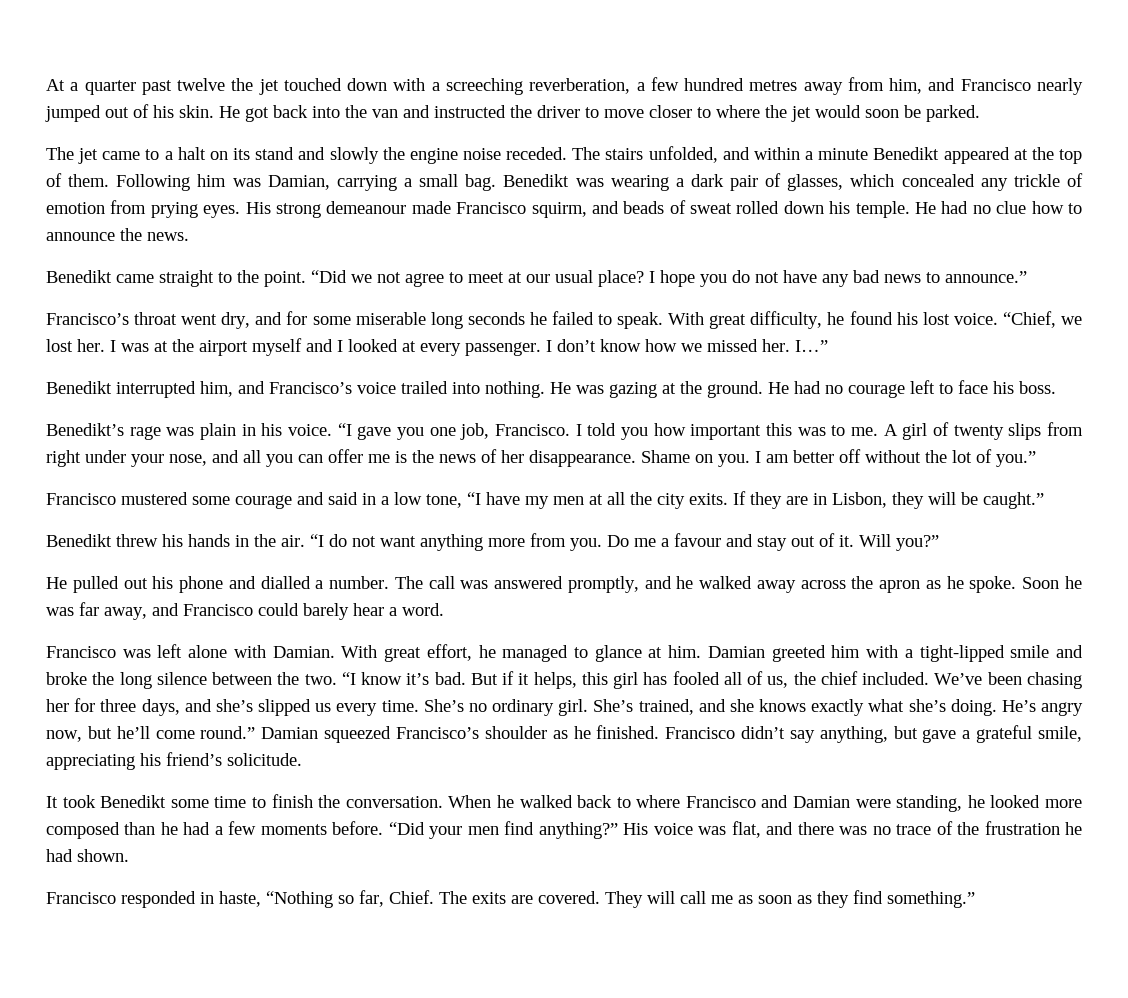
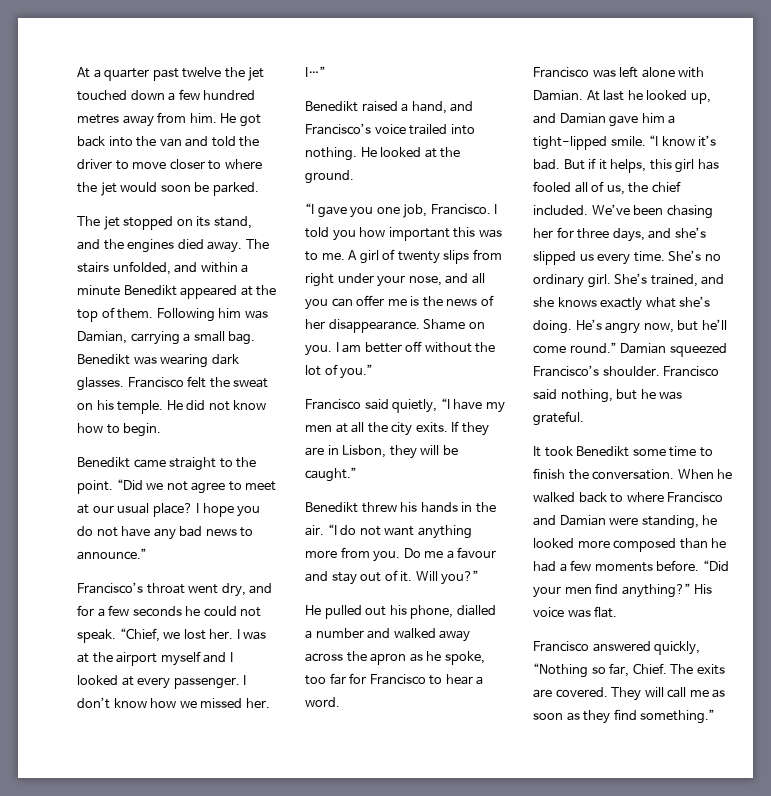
[393,78,631,95] with a screeching reverberation, -> (165, 95) none
[889,78,1083,95] [45,104,214,122] him, and Francisco nearly jumped out of his skin. -> [189,113,217,123] him.
[434,105,506,118] instructed -> [211,136,236,147] told
[102,147,568,164] came to a halt on its stand and slowly the engine noise receded. -> [123,216,252,230] [77,239,243,253] stopped on its stand, and the engines died away.
[675,173,1083,191] [46,200,1083,218] [46,228,189,241] a dark pair of glasses, which concealed any trickle of emotion from prying eyes. His strong demeanour made Francisco squirm, and beads of sweat rolled down his temple. He had no clue how to announce the news. -> [211,354,239,365] [77,376,269,391] [77,400,267,414] [77,423,162,437] dark glasses. Francisco felt the sweat on his temple. He did not know how to begin.
[312,311,998,329] some miserable long seconds he failed to speak. With great difficulty, he found his lost voice. -> [97,605,262,617] [77,629,116,643] a few seconds he could not speak.
[116,381,233,398] interrupted him, -> [361,101,447,114] raised a hand,
[576,382,657,398] was gazing -> [380,147,422,157] looked
[768,380,1056,398] [46,423,332,440] He had no courage left to face his boss. // Benedikt’s rage was plain in his voice. -> (354, 177) //
[121,492,462,509] mustered some courage and said in a low tone, -> [364,399,438,413] said quietly,
[179,576,694,593] phone and dialled a number. The call was answered promptly, and he -> [410,605,496,619] [305,628,391,639] phone, dialled a number and
[969,576,1082,593] [46,602,349,620] spoke. Soon he was far away, and Francisco could barely -> [444,651,485,665] [305,673,443,685] spoke, too far for Francisco to
[341,644,1084,662] [46,672,337,689] With great effort, he managed to glance at him. Damian greeted him with a tight-lipped smile and broke the long silence between the two. -> [586,90,711,104] [533,113,676,127] [533,136,646,150] At last he looked up, and Damian gave him a tight-lipped smile.
[484,725,1083,743] [46,752,302,770] shoulder as he finished. Francisco didn’t say anything, but gave a grateful smile, appreciating his friend’s solicitude. -> [602,366,720,377] [533,389,683,403] [533,411,584,426] shoulder. Francisco said nothing, but he was grateful.
[731,821,1083,838] [46,849,129,862] [46,891,261,908] flat, and there was no trace of the frustration he had shown. // Francisco responded in haste, -> [594,606,618,618] [533,641,701,655] flat. // Francisco answered quickly,

